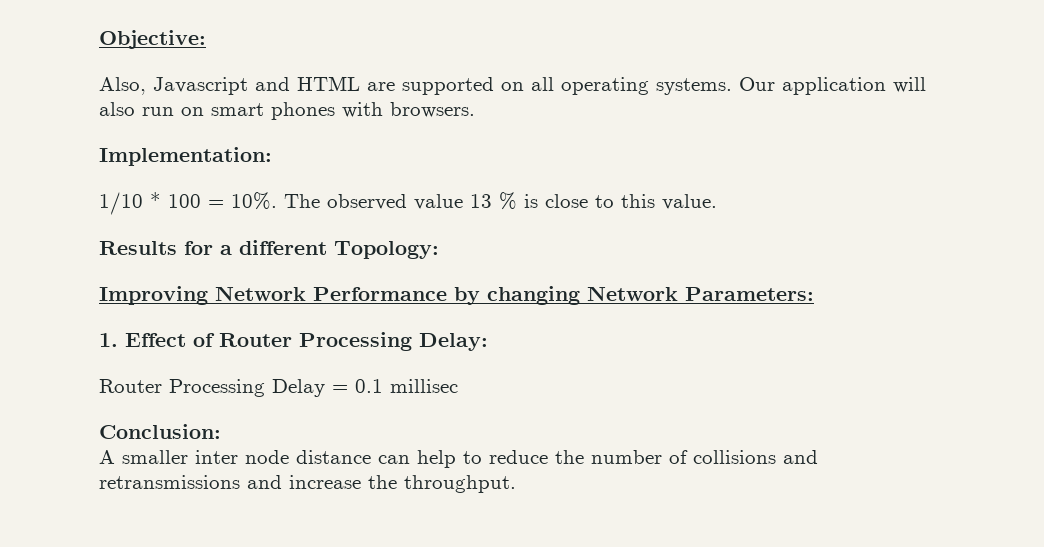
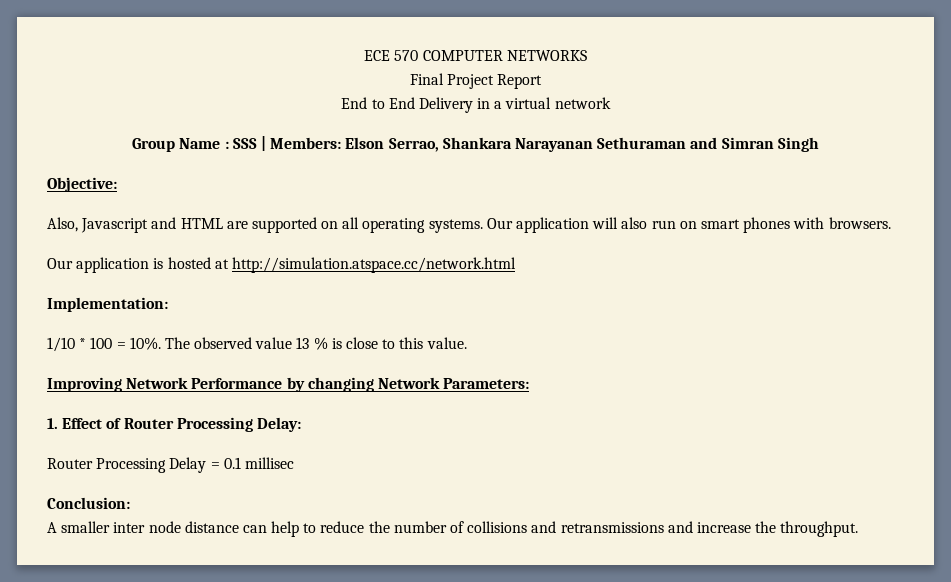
(99, 39) none -> [364,50,587,61] [409,73,543,89] [341,97,611,113] [132,136,819,152] ECE 570 COMPUTER NETWORKS // Final Project Report // End to End Delivery in a virtual network // Group Name : SSS | Members: Elson Serrao, Shankara Narayanan Sethuraman and Simran Singh //
(475, 110) none -> [47,257,516,273] // Our application is hosted at http://simulation.atspace.cc/network.html
[99,240,439,259] // Results for a different Topology: -> (467, 343) none

